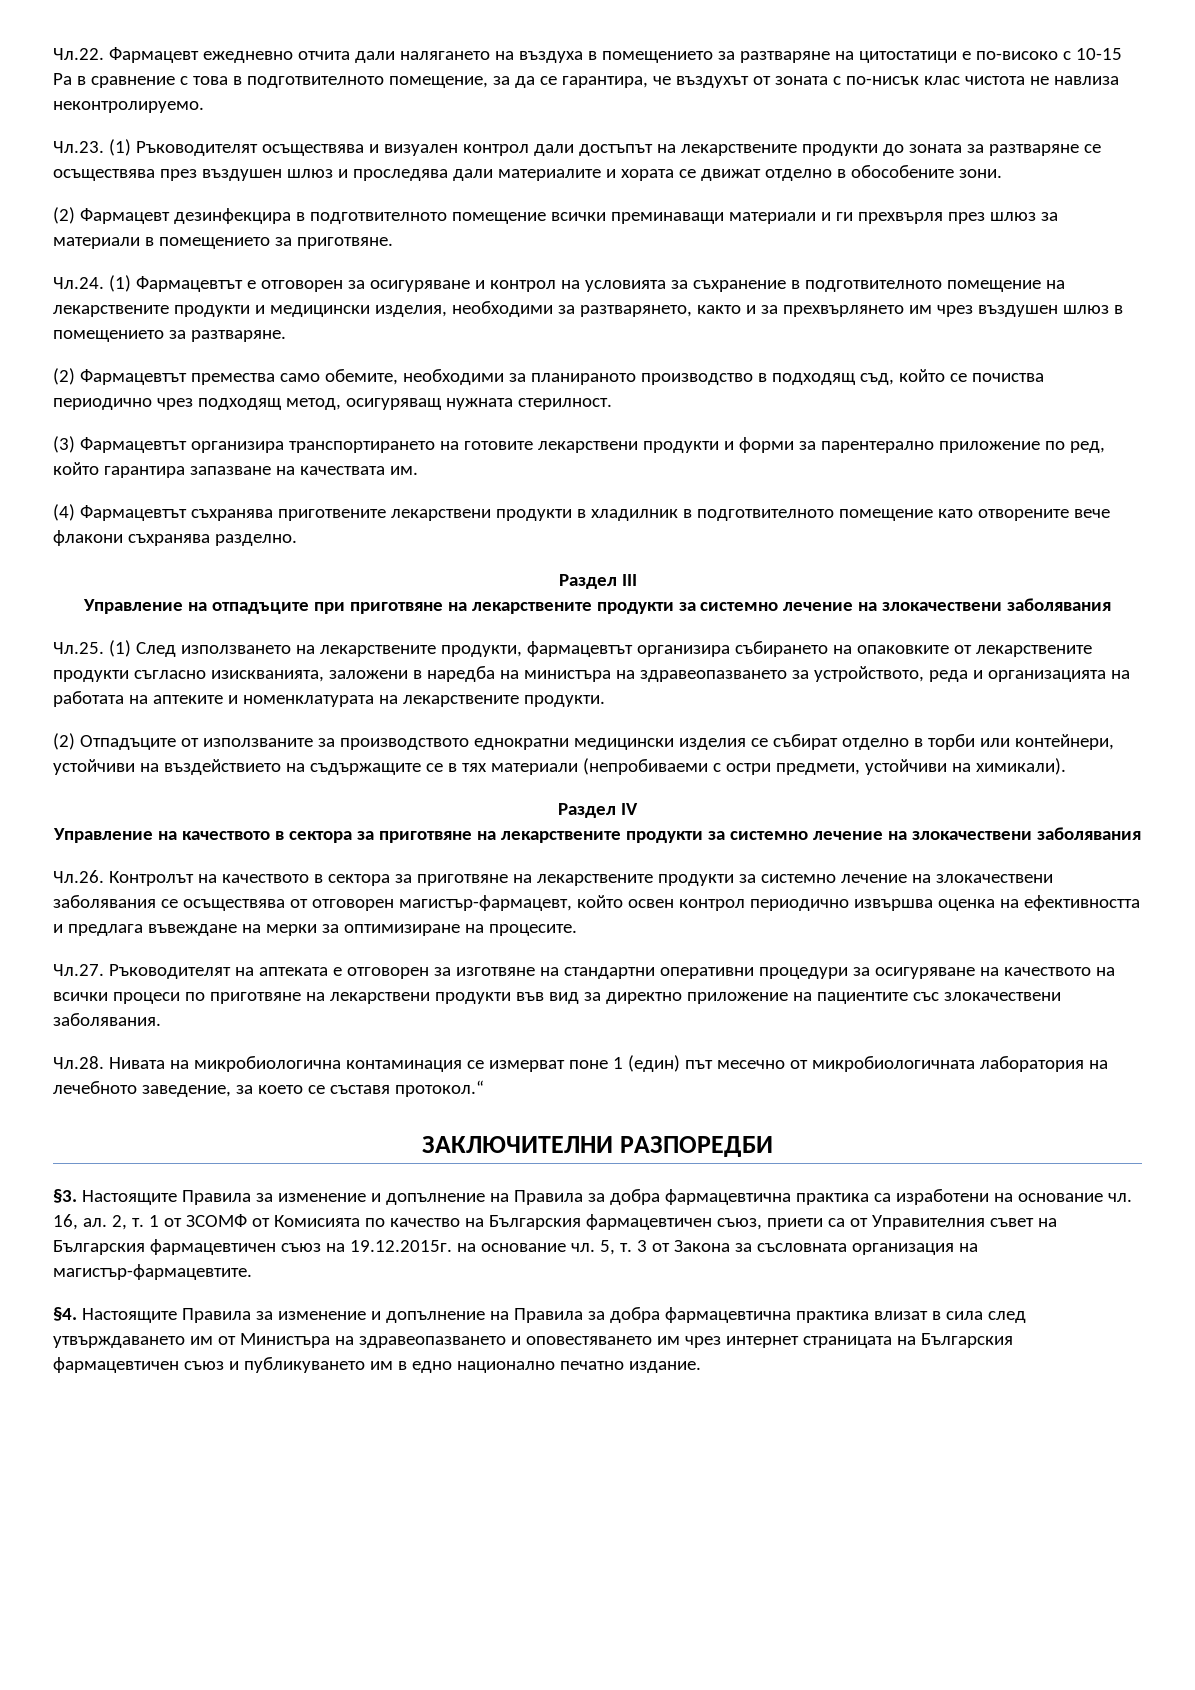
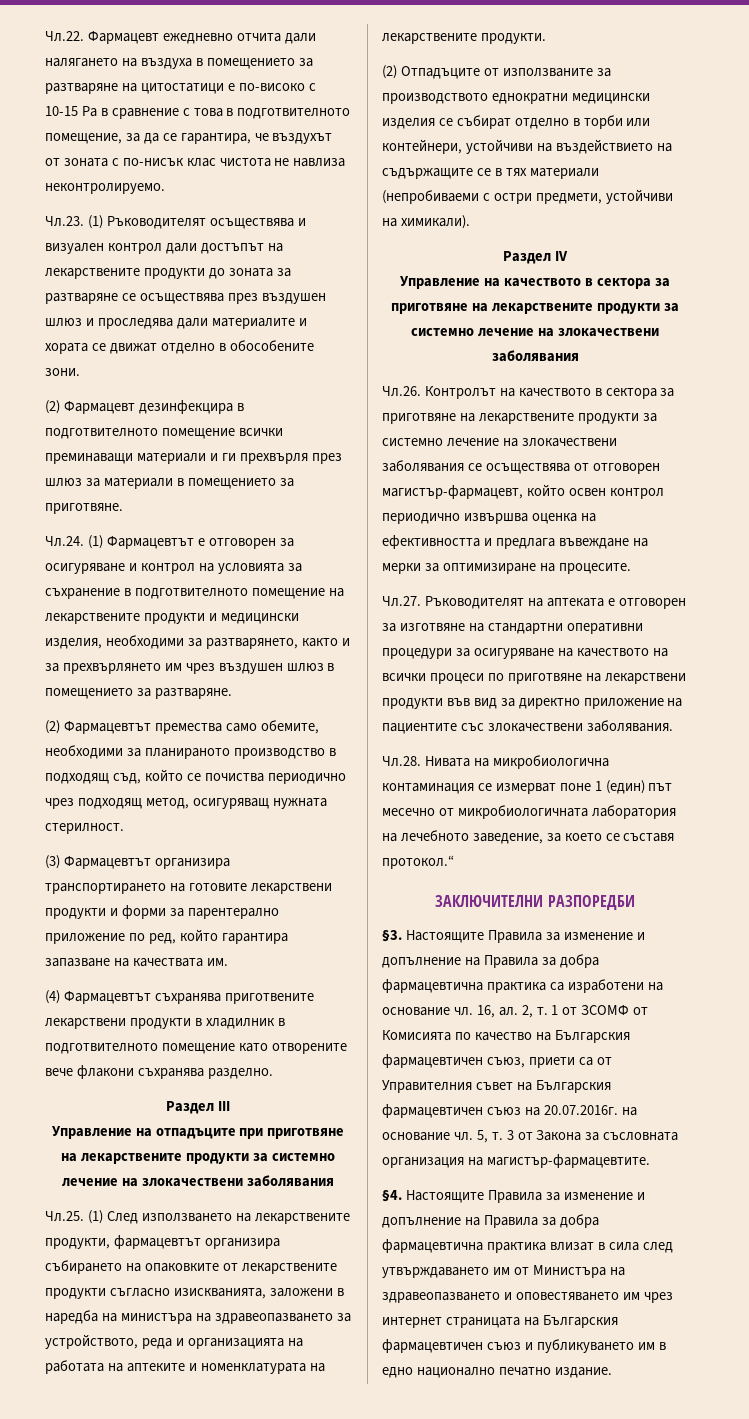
[349,1240,452,1252] 19.12.2015г. -> [543,1105,618,1115] 20.07.2016г.

